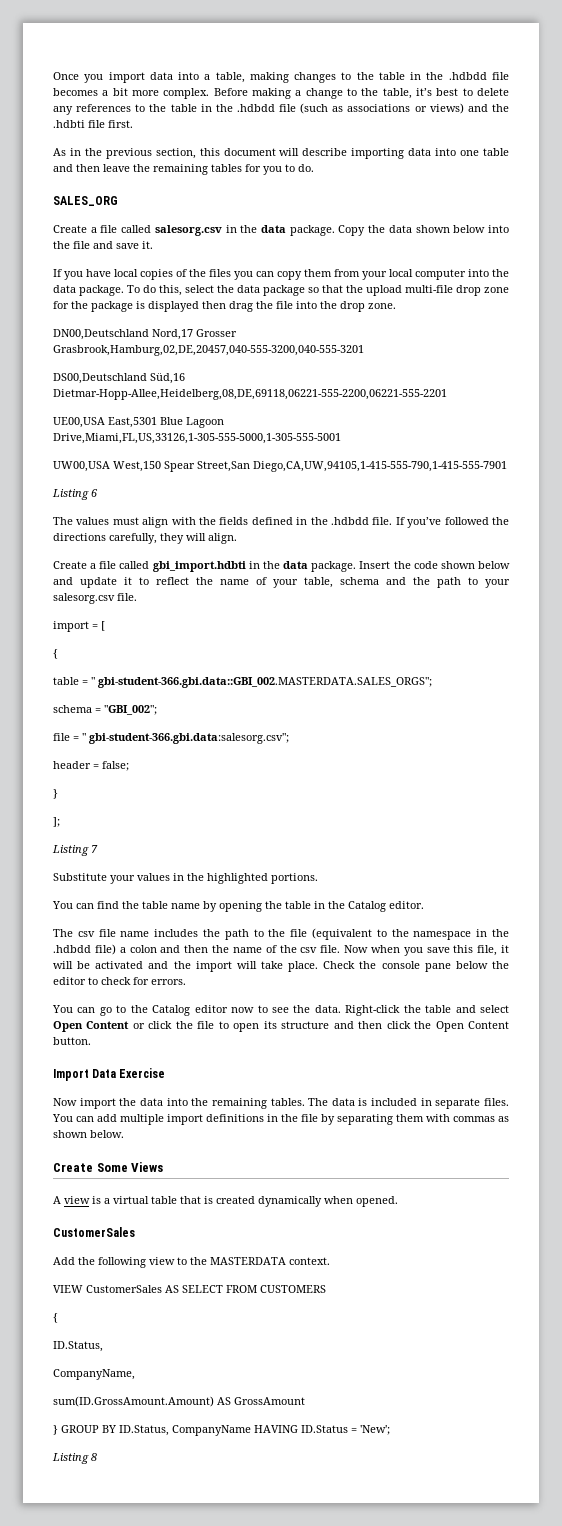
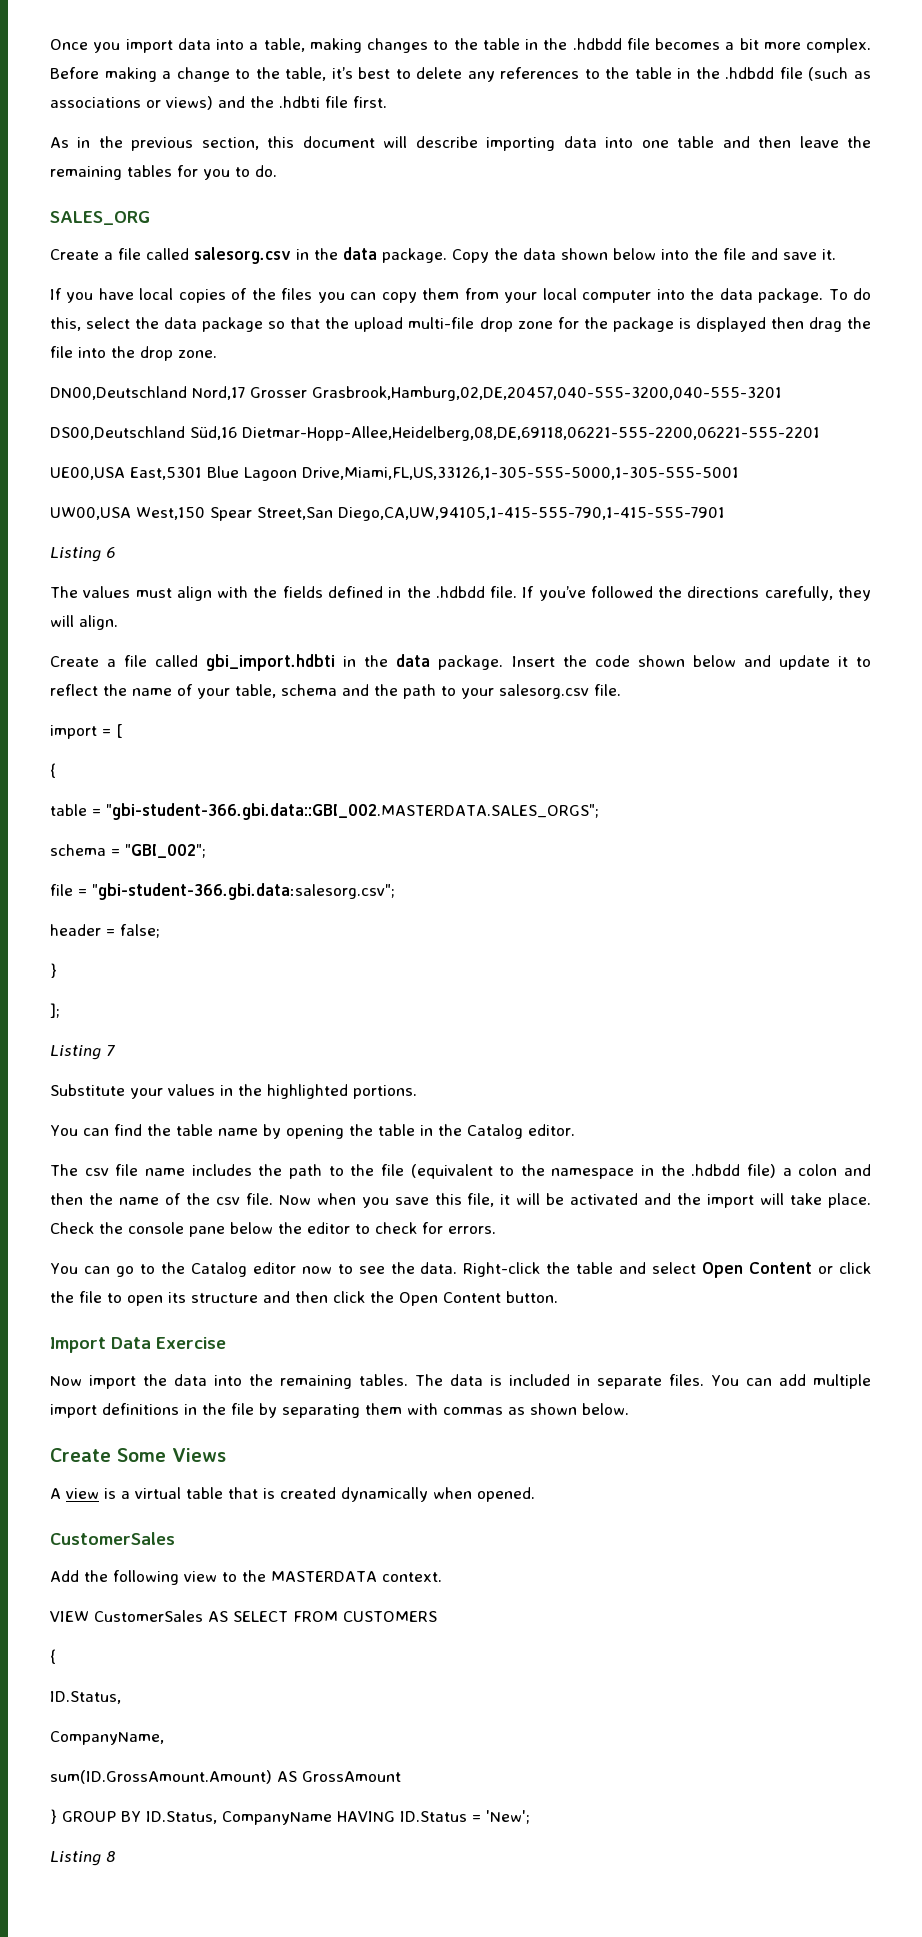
[91,677,432,688] " gbi-student-366.gbi.data::GBI_002.MASTERDATA.SALES_ORGS"; -> [106,803,599,820] "gbi-student-366.gbi.data::GBI_002.MASTERDATA.SALES_ORGS";
[82,733,289,744] " gbi-student-366.gbi.data:salesorg.csv"; -> [92,883,395,900] "gbi-student-366.gbi.data:salesorg.csv";

